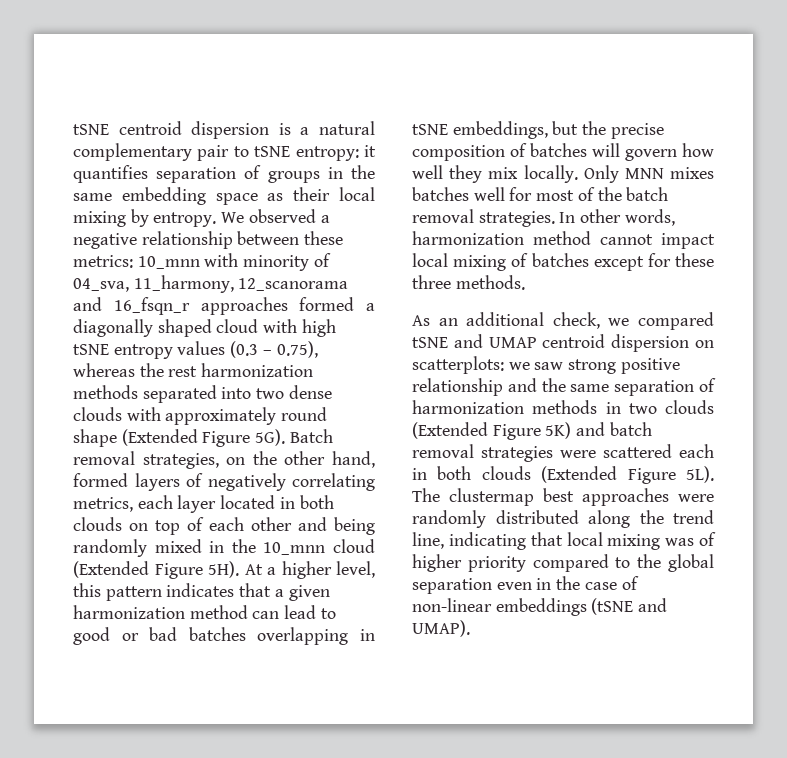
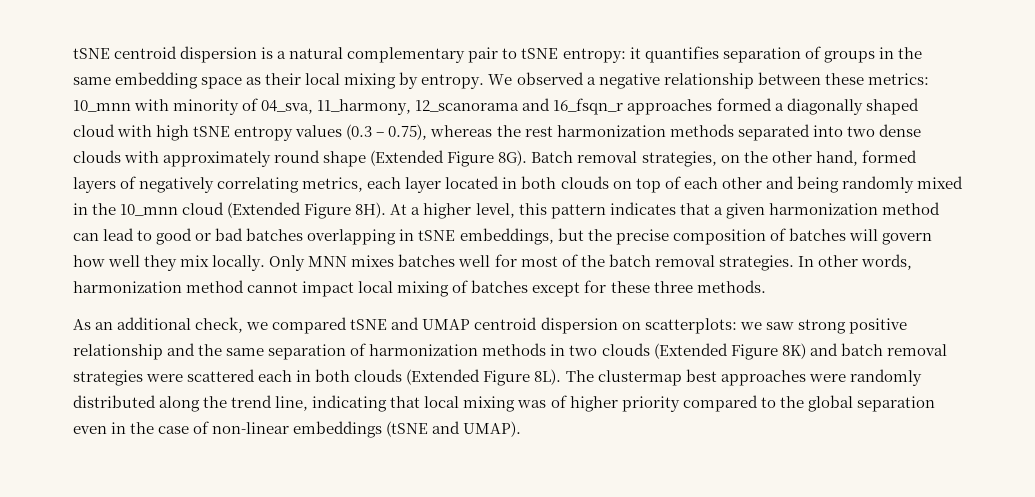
[255,429,286,446] 5G). -> [498,150,528,166] 8G).
[208,561,239,578] 5H). -> [355,202,387,218] 8H).
[545,422,572,439] 5K) -> [781,343,806,359] 8K)
[686,466,714,483] 5L). -> [534,369,562,385] 8L).

